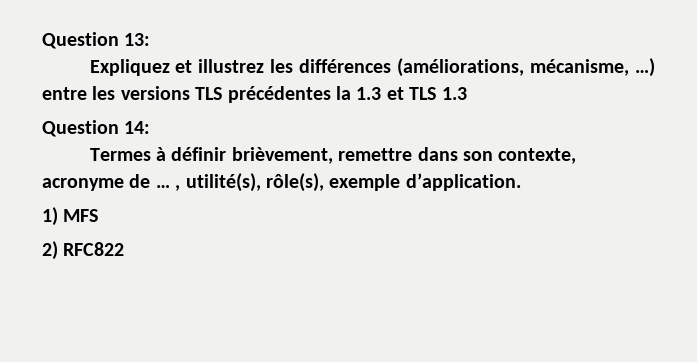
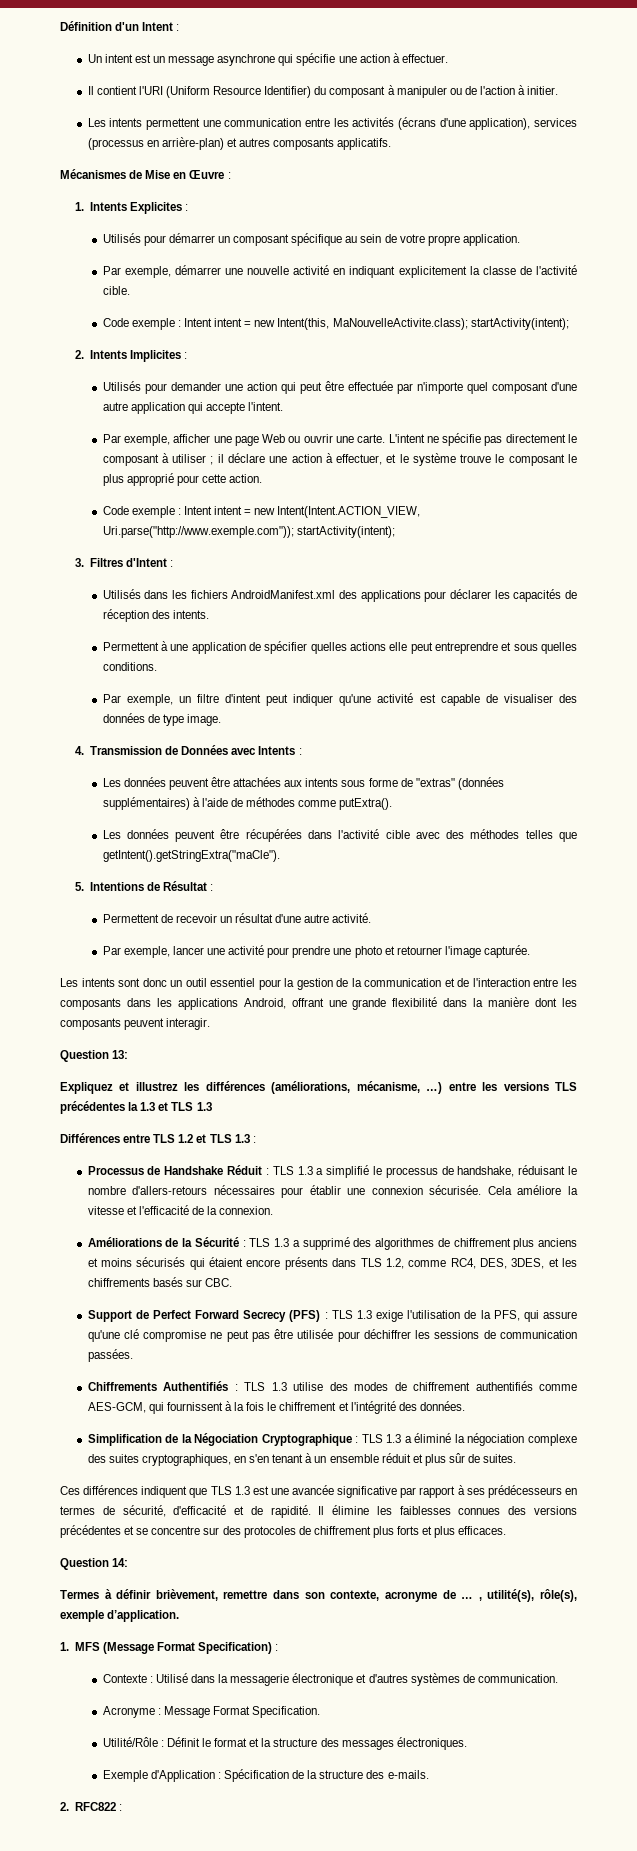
(42, 40) none -> [60,21,180,31] [87,53,448,66] [87,85,559,98] [87,117,578,130] [87,137,392,150] [60,169,231,179] [75,202,189,214] [102,233,520,246] [102,265,578,278] [102,286,130,295] [102,318,569,330] [75,350,188,362] [102,381,578,394] [102,402,284,414] [102,433,577,446] [102,453,577,466] [102,473,263,486] [102,506,421,518] [102,526,395,538] [75,558,174,567] [102,589,578,602] [102,609,209,622] [102,641,577,654] [102,662,157,671] [102,693,577,706] [102,713,221,726] [75,745,302,755] [102,777,504,790] [102,797,393,810] [102,829,577,842] [102,850,280,862] [75,881,214,891] [102,913,372,923] [102,945,530,958] [60,978,577,990] [60,997,577,1010] [60,1018,211,1030] Définition d'un Intent : // Un intent est un message asynchrone qui spécifie une action à effectuer. // Il contient l'URI (Uniform Resource Identifier) du composant à manipuler ou de l'action à initier. // Les intents permettent une communication entre les activités (écrans d'une application), services (processus en arrière-plan) et autres composants applicatifs. // Mécanismes de Mise en Œuvre : // 1. Intents Explicites : // Utilisés pour démarrer un composant spécifique au sein de votre propre application. // Par exemple, démarrer une nouvelle activité en indiquant explicitement la classe de l'activité cible. // Code exemple : Intent intent = new Intent(this, MaNouvelleActivite.class); startActivity(intent); // 2. Intents Implicites : // Utilisés pour demander une action qui peut être effectuée par n'importe quel composant d'une autre application qui accepte l'intent. // Par exemple, afficher une page Web ou ouvrir une carte. L'intent ne spécifie pas directement le composant à utiliser ; il déclare une action à effectuer, et le système trouve le composant le plus approprié pour cette action. // Code exemple : Intent intent = new Intent(Intent.ACTION_VIEW, Uri.parse("http://www.exemple.com")); startActivity(intent); // 3. Filtres d'Intent : // Utilisés dans les fichiers AndroidManifest.xml des applications pour déclarer les capacités de réception des intents. // Permettent à une application de spécifier quelles actions elle peut entreprendre et sous quelles conditions. // Par exemple, un filtre d'intent peut indiquer qu'une activité est capable de visualiser des données de type image. // 4. Transmission de Données avec Intents : // Les données peuvent être attachées aux intents sous forme de "extras" (données supplémentaires) à l'aide de méthodes comme putExtra(). // Les données peuvent être récupérées dans l'activité cible avec des méthodes telles que getIntent().getStringExtra("maCle"). // 5. Intentions de Résultat : // Permettent de recevoir un résultat d'une autre activité. // Par exemple, lancer une activité pour prendre une photo et retourner l'image capturée. // Les intents sont donc un outil essentiel pour la gestion de la communication et de l'interaction entre les composants dans les applications Android, offrant une grande flexibilité dans la manière dont les composants peuvent interagir. //
(467, 93) none -> [60,1133,256,1143] [87,1165,577,1178] [87,1185,578,1198] [87,1205,274,1215] [87,1237,578,1250] [87,1257,577,1270] [87,1277,232,1287] [87,1310,578,1322] [87,1329,578,1342] [87,1349,133,1362] [87,1381,578,1391] [87,1401,465,1414] [87,1433,577,1446] [87,1453,517,1466] [60,1485,577,1498] [60,1505,577,1518] [60,1525,507,1538] // Différences entre TLS 1.2 et TLS 1.3 : // Processus de Handshake Réduit : TLS 1.3 a simplifié le processus de handshake, réduisant le nombre d'allers-retours nécessaires pour établir une connexion sécurisée. Cela améliore la vitesse et l'efficacité de la connexion. // Améliorations de la Sécurité : TLS 1.3 a supprimé des algorithmes de chiffrement plus anciens et moins sécurisés qui étaient encore présents dans TLS 1.2, comme RC4, DES, 3DES, et les chiffrements basés sur CBC. // Support de Perfect Forward Secrecy (PFS) : TLS 1.3 exige l'utilisation de la PFS, qui assure qu'une clé compromise ne peut pas être utilisée pour déchiffrer les sessions de communication passées. // Chiffrements Authentifiés : TLS 1.3 utilise des modes de chiffrement authentifiés comme AES-GCM, qui fournissent à la fois le chiffrement et l'intégrité des données. // Simplification de la Négociation Cryptographique : TLS 1.3 a éliminé la négociation complexe des suites cryptographiques, en s'en tenant à un ensemble réduit et plus sûr de suites. // Ces différences indiquent que TLS 1.3 est une avancée significative par rapport à ses prédécesseurs en termes de sécurité, d'efficacité et de rapidité. Il élimine les faiblesses connues des versions précédentes et se concentre sur des protocoles de chiffrement plus forts et plus efficaces.
[42,207,58,226] 1) -> [60,1642,69,1651] 1.
[42,241,125,260] // 2) RFC822 -> [103,1642,279,1654] [102,1673,558,1686] [102,1706,321,1718] [102,1737,467,1750] [102,1769,429,1782] [60,1802,123,1811] (Message Format Specification) : // Contexte : Utilisé dans la messagerie électronique et d'autres systèmes de communication. // Acronyme : Message Format Specification. // Utilité/Rôle : Définit le format et la structure des messages électroniques. // Exemple d'Application : Spécification de la structure des e-mails. // 2. RFC822 :

